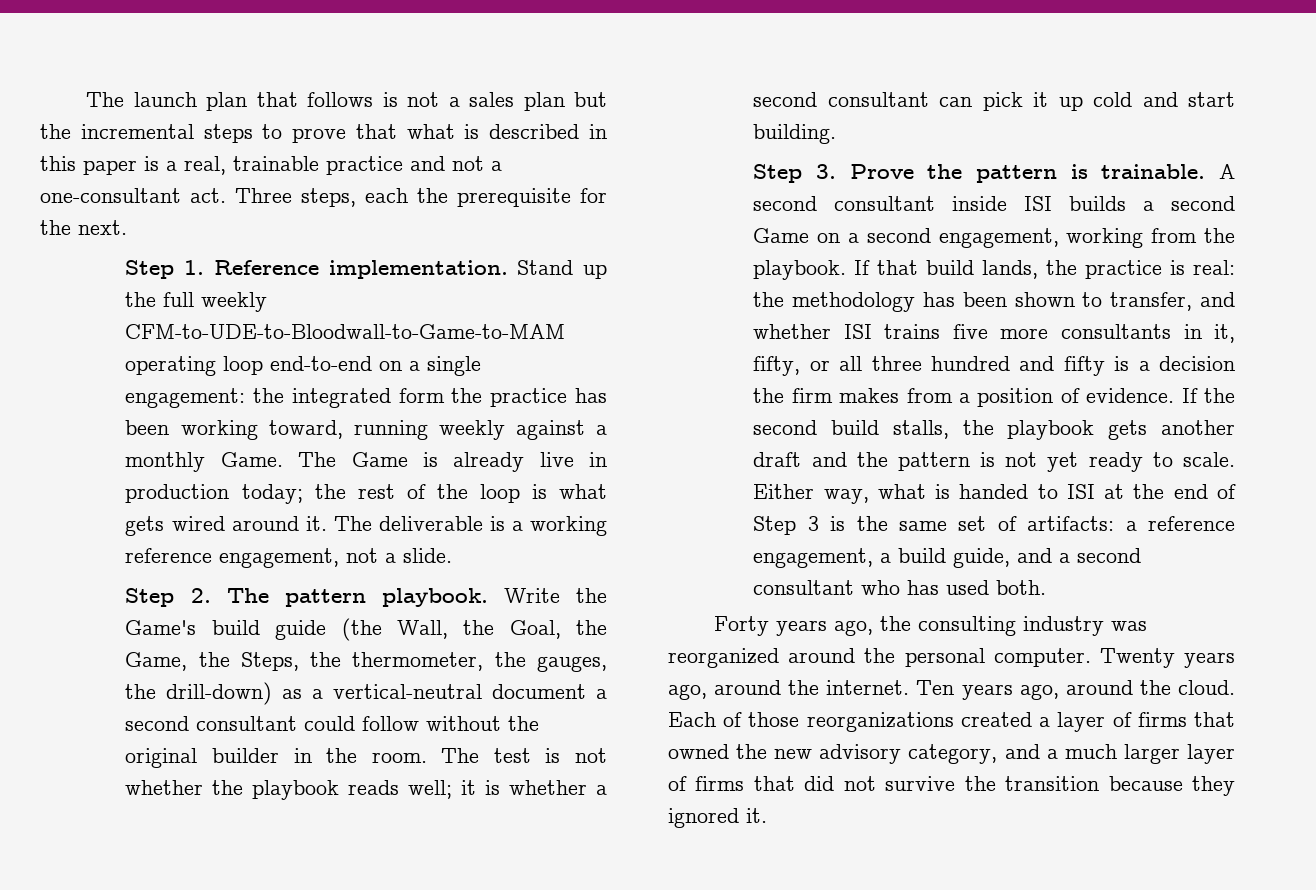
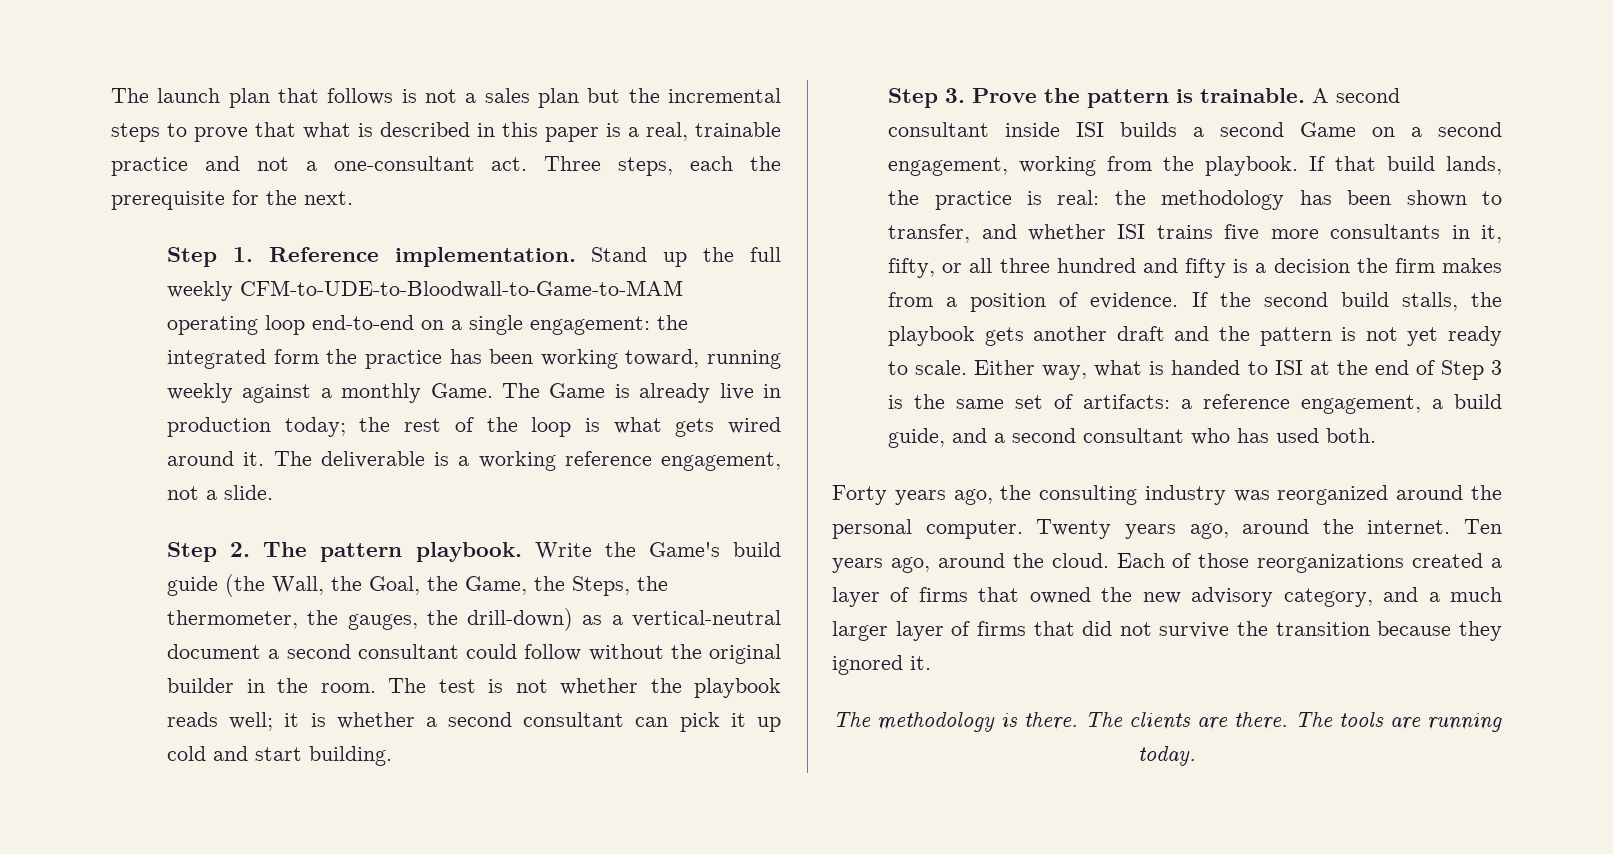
(767, 815) none -> [833,712,1502,732] [1138,746,1196,766] // The methodology is there. The clients are there. The tools are running today.

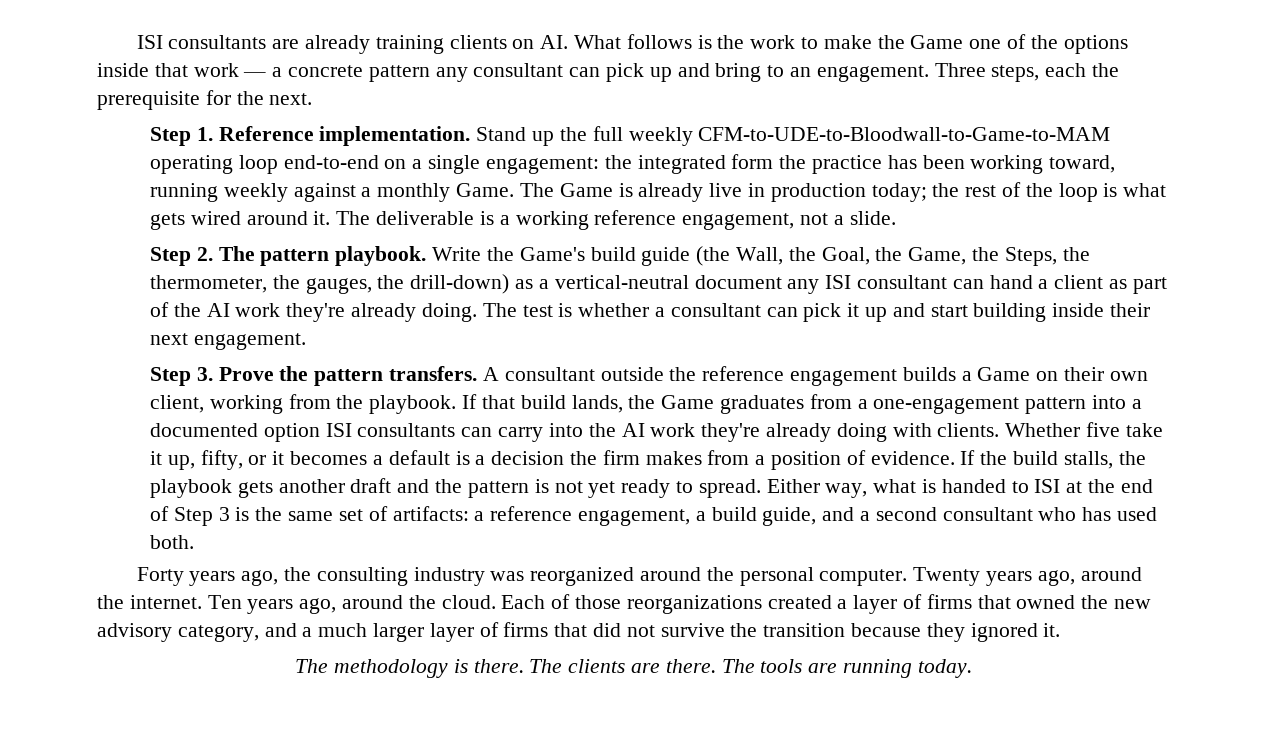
[111,88,781,108] [111,122,781,142] [111,156,528,176] The launch plan that follows is not a sales plan but the incremental steps to prove that what is described in this paper is a real, trainable practice and not a one-consultant act. -> [136,34,1128,54] [97,63,929,82] ISI consultants are already training clients on AI. What follows is the work to make the Game one of the options inside that work — a concrete pattern any consultant can pick up and bring to an engagement.
[268,644,781,664] [167,678,781,698] [167,712,300,731] a second consultant could follow without the original builder in the room. The test is not whether the playbook reads well; it -> [787,275,1167,294] [150,302,553,322] any ISI consultant can hand a client as part of the AI work they're already doing. The test
[448,712,513,727] second -> (665, 312) none
[167,746,207,761] cold -> (887, 314) none
[309,746,393,766] building. -> [973,303,1150,322] [150,333,306,350] building inside their next engagement.
[1176,88,1401,103] [888,122,1105,137] is trainable. A second consultant inside ISI -> [389,366,897,386] transfers. A consultant outside the reference engagement
[1220,122,1285,137] second -> (972, 376) none
[1411,122,1502,137] [888,157,1009,176] a second engagement, -> [1063,367,1148,381] [150,395,205,413] their own client,
[934,190,1502,210] [888,224,1502,243] [888,258,1227,278] practice is real: the methodology has been shown to transfer, and whether ISI trains five more consultants in it, fifty, or all three hundred and fifty -> [661,394,1142,414] [150,422,1163,442] [150,450,450,470] Game graduates from a one-engagement pattern into a documented option ISI consultants can carry into the AI work they're already doing with clients. Whether five take it up, fifty, or it becomes a default
[1263,292,1328,307] second -> (1008, 458) none
[915,360,968,375] scale. -> [698,479,761,498] spread.

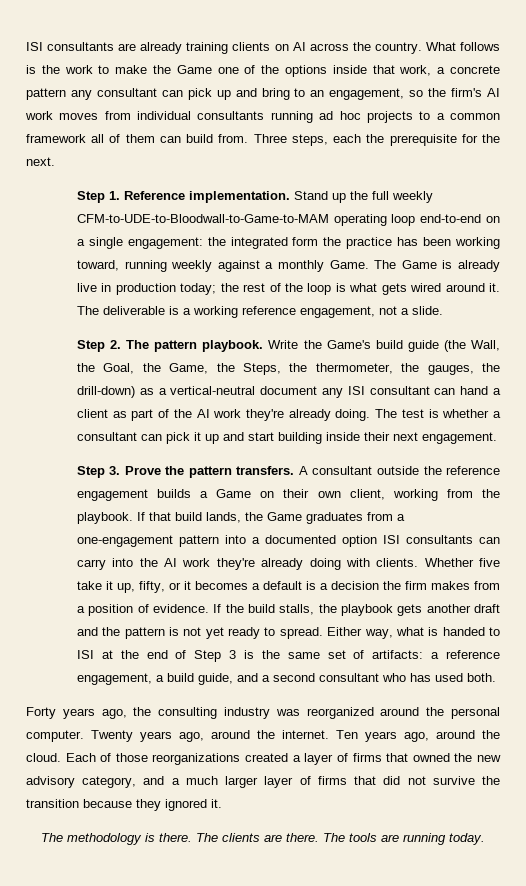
[540,35,569,49] AI. -> [292,42,422,54] AI across the country.
[193,63,267,77] work — -> [399,65,432,76] work,
[816,65,929,82] engagement. -> [329,88,501,100] [25,111,501,123] [26,134,249,143] engagement, so the firm's AI work moves from individual consultants running ad hoc projects to a common framework all of them can build from.

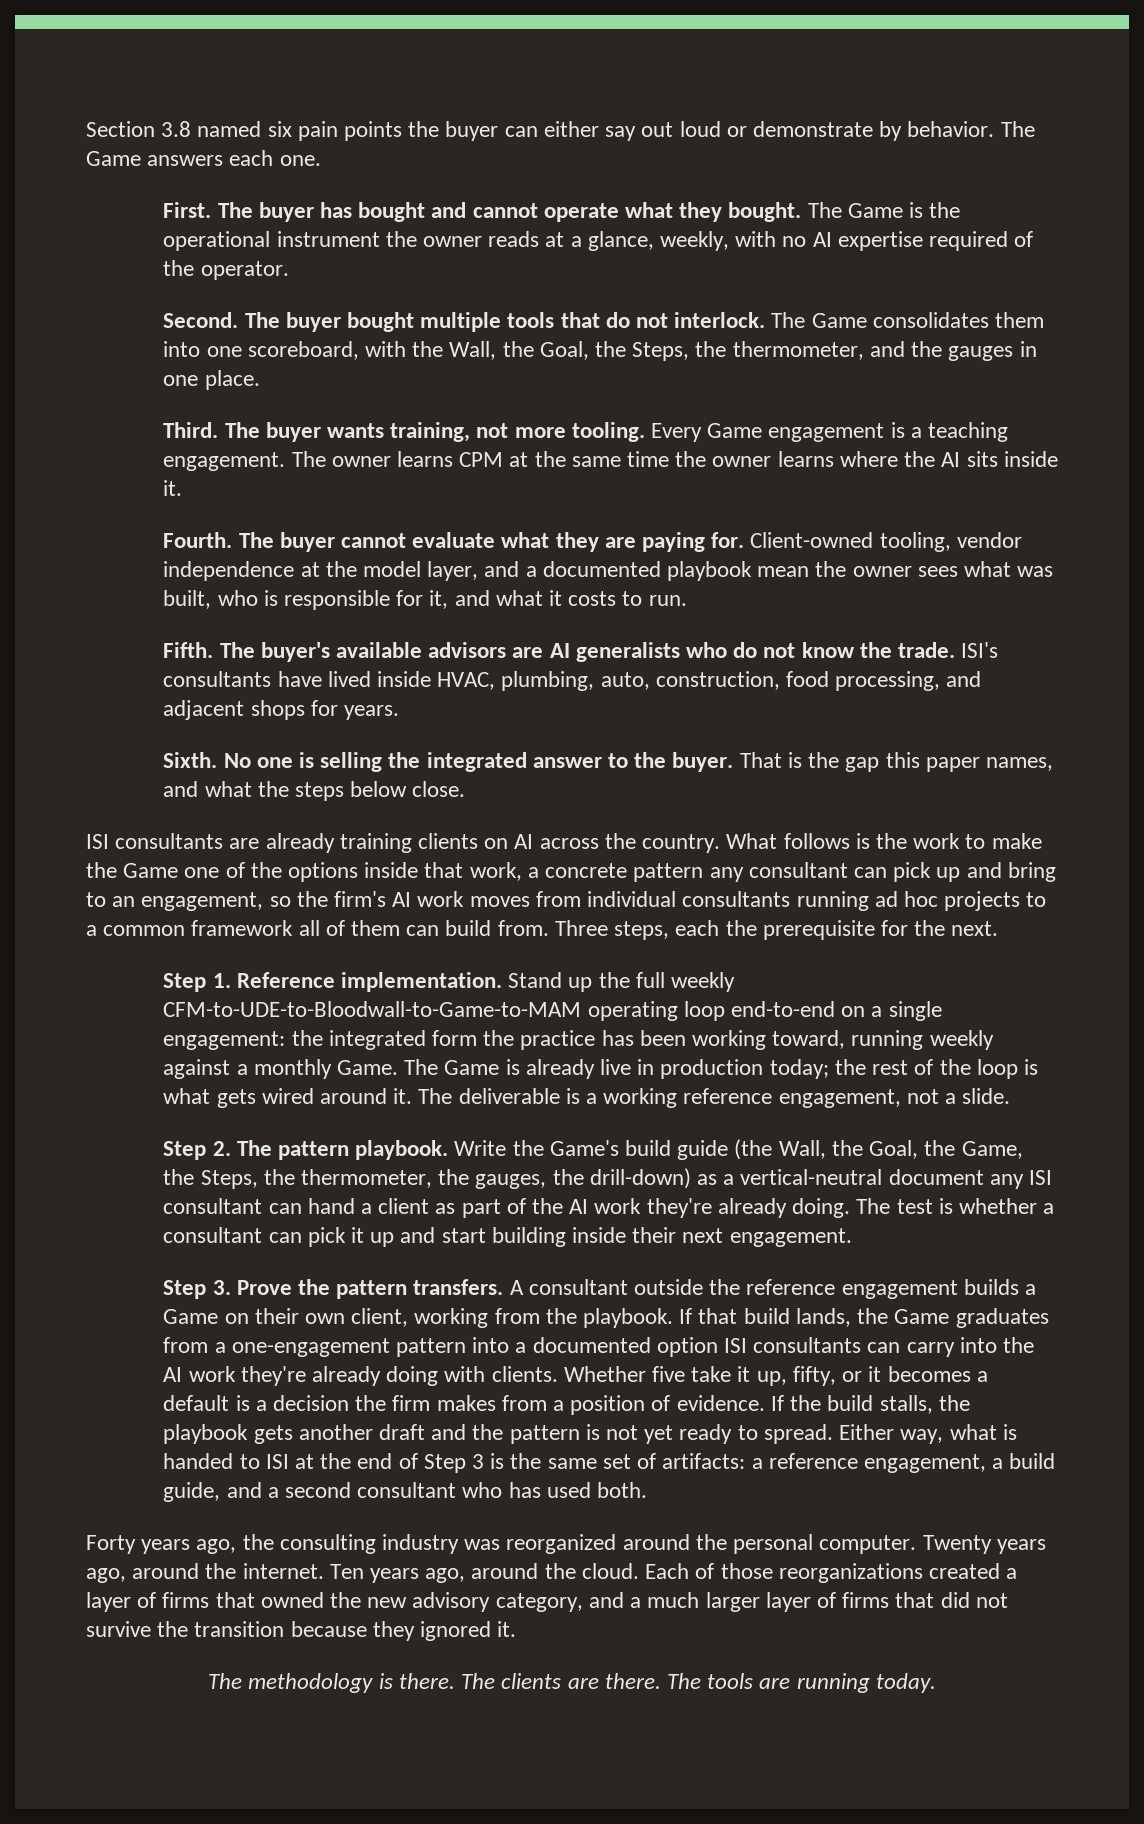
(26, 46) none -> [86,121,1035,141] [86,150,321,166] [163,202,961,222] [163,231,1034,251] [163,260,289,280] [163,312,1045,332] [163,341,1037,361] [163,370,260,390] [163,422,1009,442] [163,451,1058,471] [163,480,183,496] [163,532,1022,552] [163,561,1054,581] [163,590,687,610] [163,642,999,662] [163,671,982,691] [163,700,400,720] [163,752,1053,772] [163,781,466,801] Section 3.8 named six pain points the buyer can either say out loud or demonstrate by behavior. The Game answers each one. // First. The buyer has bought and cannot operate what they bought. The Game is the operational instrument the owner reads at a glance, weekly, with no AI expertise required of the operator. // Second. The buyer bought multiple tools that do not interlock. The Game consolidates them into one scoreboard, with the Wall, the Goal, the Steps, the thermometer, and the gauges in one place. // Third. The buyer wants training, not more tooling. Every Game engagement is a teaching engagement. The owner learns CPM at the same time the owner learns where the AI sits inside it. // Fourth. The buyer cannot evaluate what they are paying for. Client-owned tooling, vendor independence at the model layer, and a documented playbook mean the owner sees what was built, who is responsible for it, and what it costs to run. // Fifth. The buyer's available advisors are AI generalists who do not know the trade. ISI's consultants have lived inside HVAC, plumbing, auto, construction, food processing, and adjacent shops for years. // Sixth. No one is selling the integrated answer to the buyer. That is the gap this paper names, and what the steps below close. //

